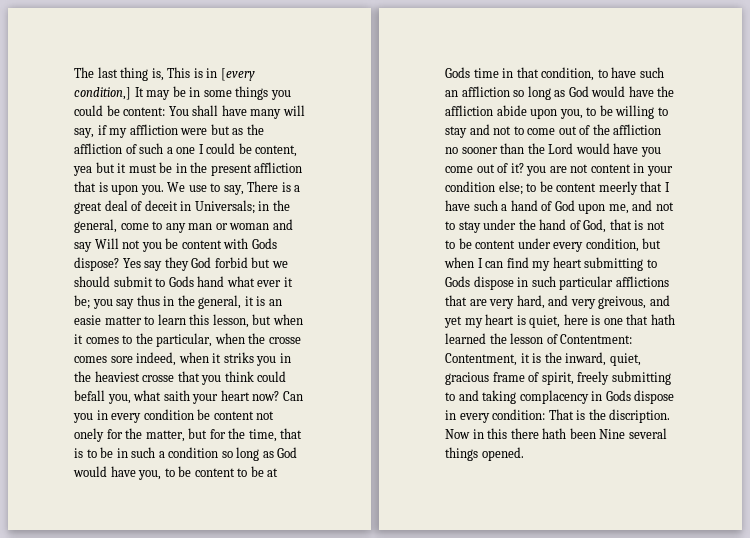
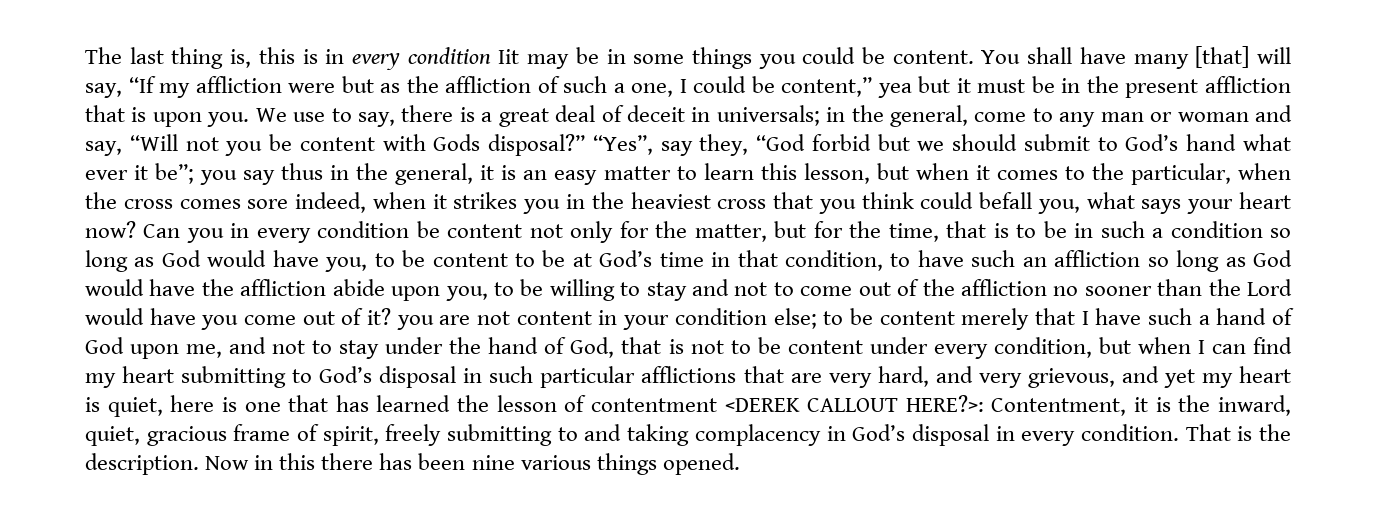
[167,67,191,78] This -> [258,47,295,64] this
[220,68,255,81] [74,87,144,100] [every condition,] It -> [351,47,520,70] every condition Iit
[123,107,166,116] content: -> [892,50,974,64] content.
(282, 114) none -> [1195,46,1250,68] [that]
[97,125,107,135] if -> [128,76,156,93] “If
[176,147,196,154] one -> [631,83,674,97] one,
[255,145,298,157] content, -> [781,77,873,97] content,”
[247,181,279,192] There -> [401,105,454,122] there
[194,200,255,214] Universals; -> [716,105,820,126] universals;
[74,238,119,252] say Will -> [85,134,178,156] say, “Will
[74,257,212,271] dispose? Yes say they God -> [488,134,806,156] disposal?” “Yes”, say they, “God
[168,276,194,287] Gods -> [1125,134,1179,151] God’s
[74,295,90,309] be; -> [155,163,195,184] be”;
[74,315,101,325] easie -> [554,170,598,185] easy
[268,337,301,344] crosse -> [123,199,173,209] cross
[223,352,254,363] striks -> [453,192,518,209] strikes
[142,375,175,382] crosse -> [717,199,767,209] cross
[163,390,190,401] saith -> [1141,199,1182,214] says
[74,428,104,442] onely -> [570,221,614,243] only
[445,67,470,78] Gods -> [599,250,653,267] God’s
[598,181,638,195] meerly -> [961,308,1030,330] merely
[445,276,514,290] Gods dispose -> [319,366,457,388] God’s disposal
[598,296,647,309] greivous, -> [1027,368,1115,388] grievous,
[650,314,675,325] hath -> [335,395,369,412] has
[560,334,633,344] Contentment: -> [590,395,984,412] contentment <DEREK CALLOUT HERE?>:
[605,390,675,404] [445,409,546,423] Gods dispose in every condition: -> [852,424,1179,446] God’s disposal in every condition.
[609,409,671,423] discription. -> [85,453,199,475] description.
[542,428,667,439] hath been Nine several -> [379,453,591,470] has been nine various

